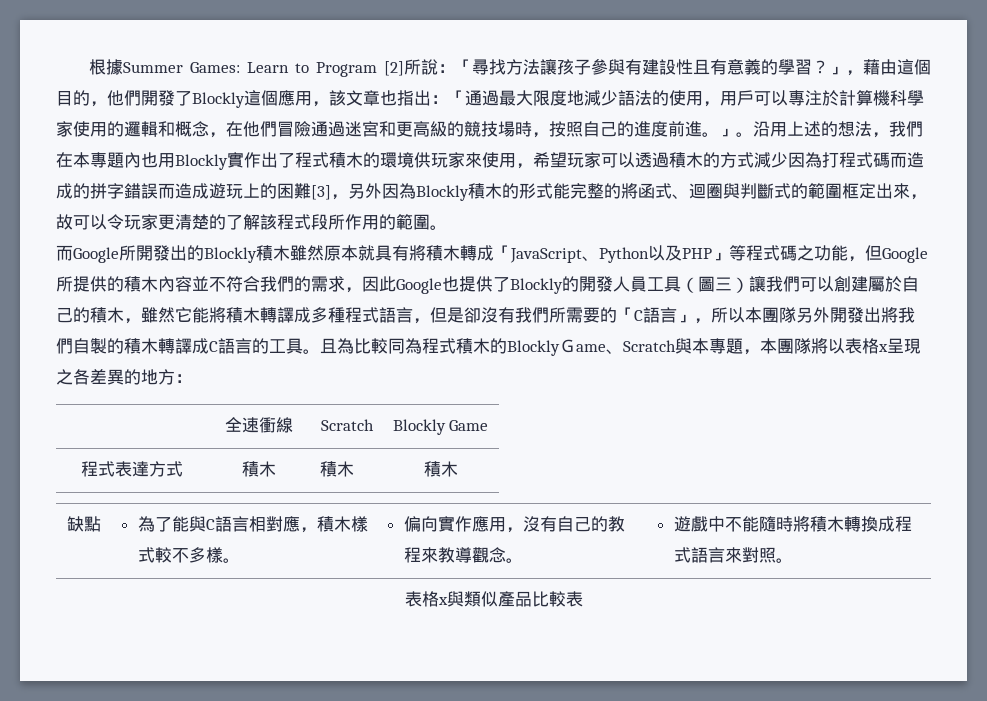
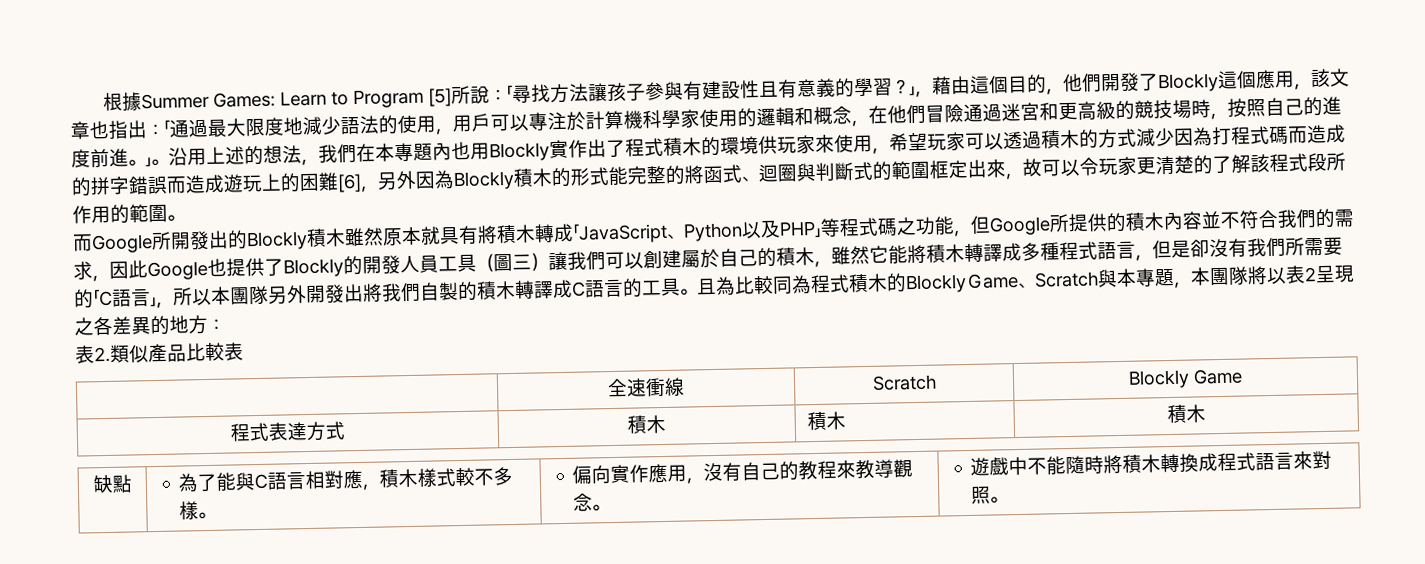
[383,61,404,76] [2] -> [427,88,452,107] [5]
[311,185,331,200] [3] -> [337,173,362,193] [6]
[862,338,888,354] 格x -> [1304,267,1317,282] 2
(192, 378) none -> [75,342,244,364] // 表2.類似產品比較表
[404,591,583,607] // 表格x與類似產品比較表 -> (1009, 500) none

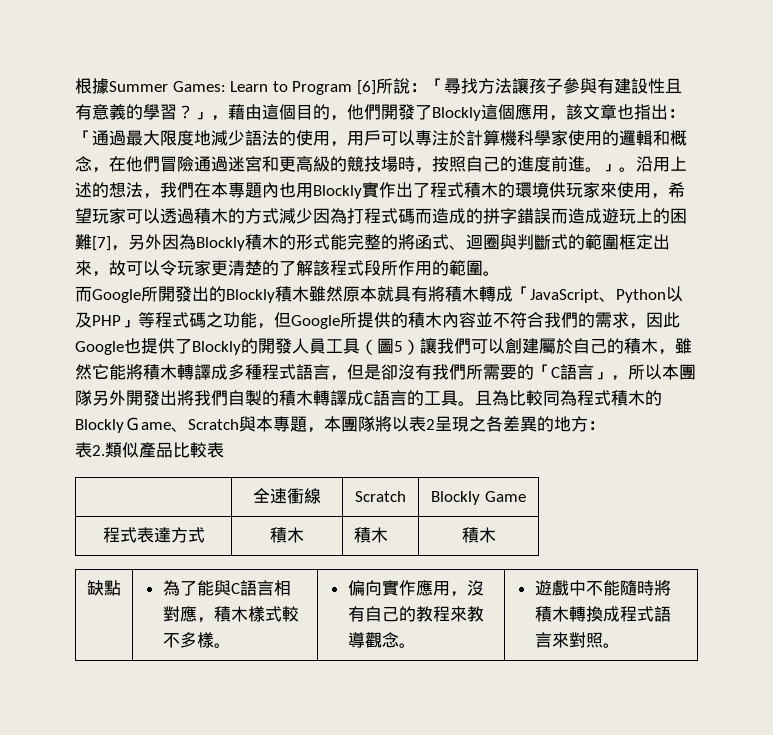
[427,88,452,107] [5] -> [356,80,376,95] [6]
[337,173,362,193] [6] -> [92,236,111,251] [7]
[512,254,532,270] 三 -> [394,341,403,352] 5

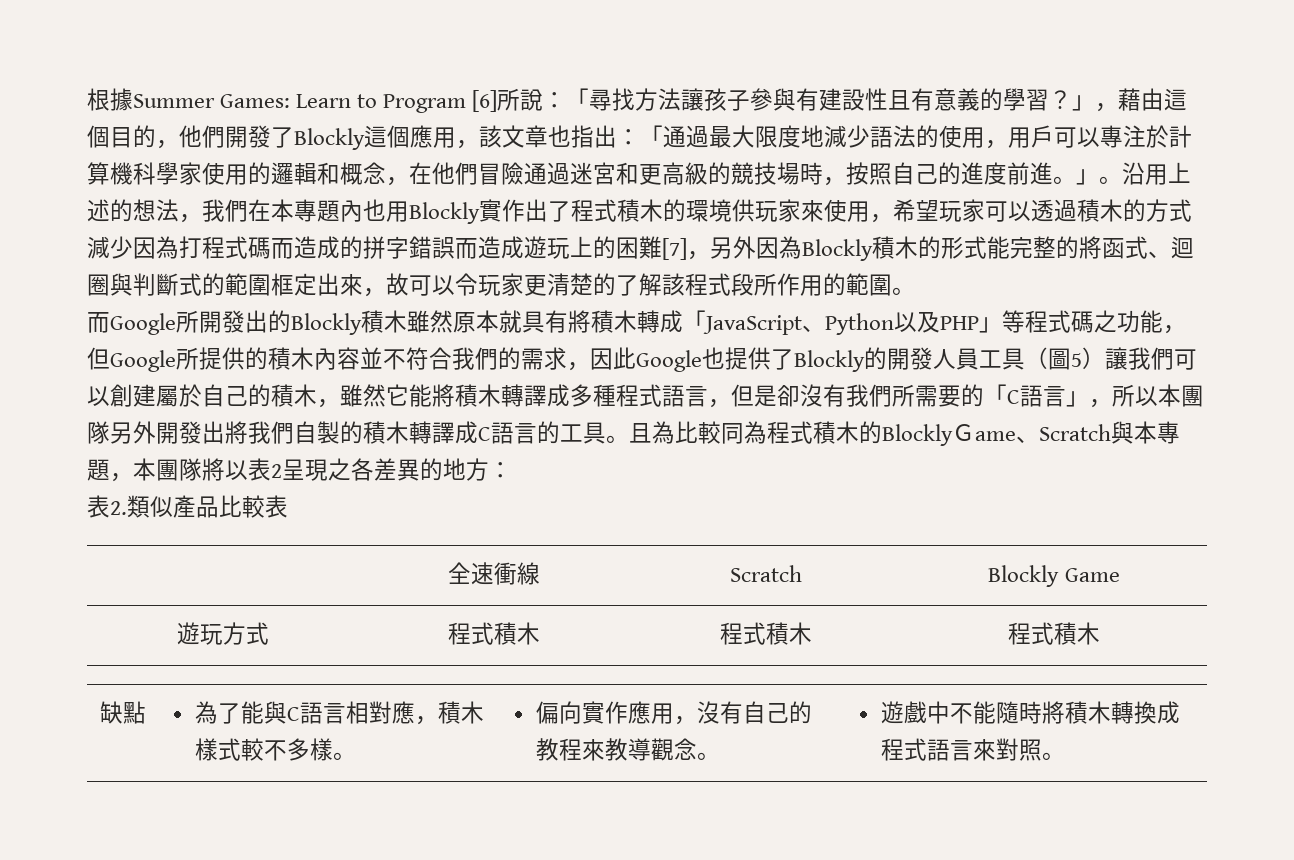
[102,527,171,543] 程式表達 -> [177,622,223,645] 遊玩
[270,527,304,543] [353,527,388,543] 積木 | 積木 | -> [448,622,540,645] [719,622,812,645] [1008,622,1054,645] 程式積木 | 程式積木 | 程式

